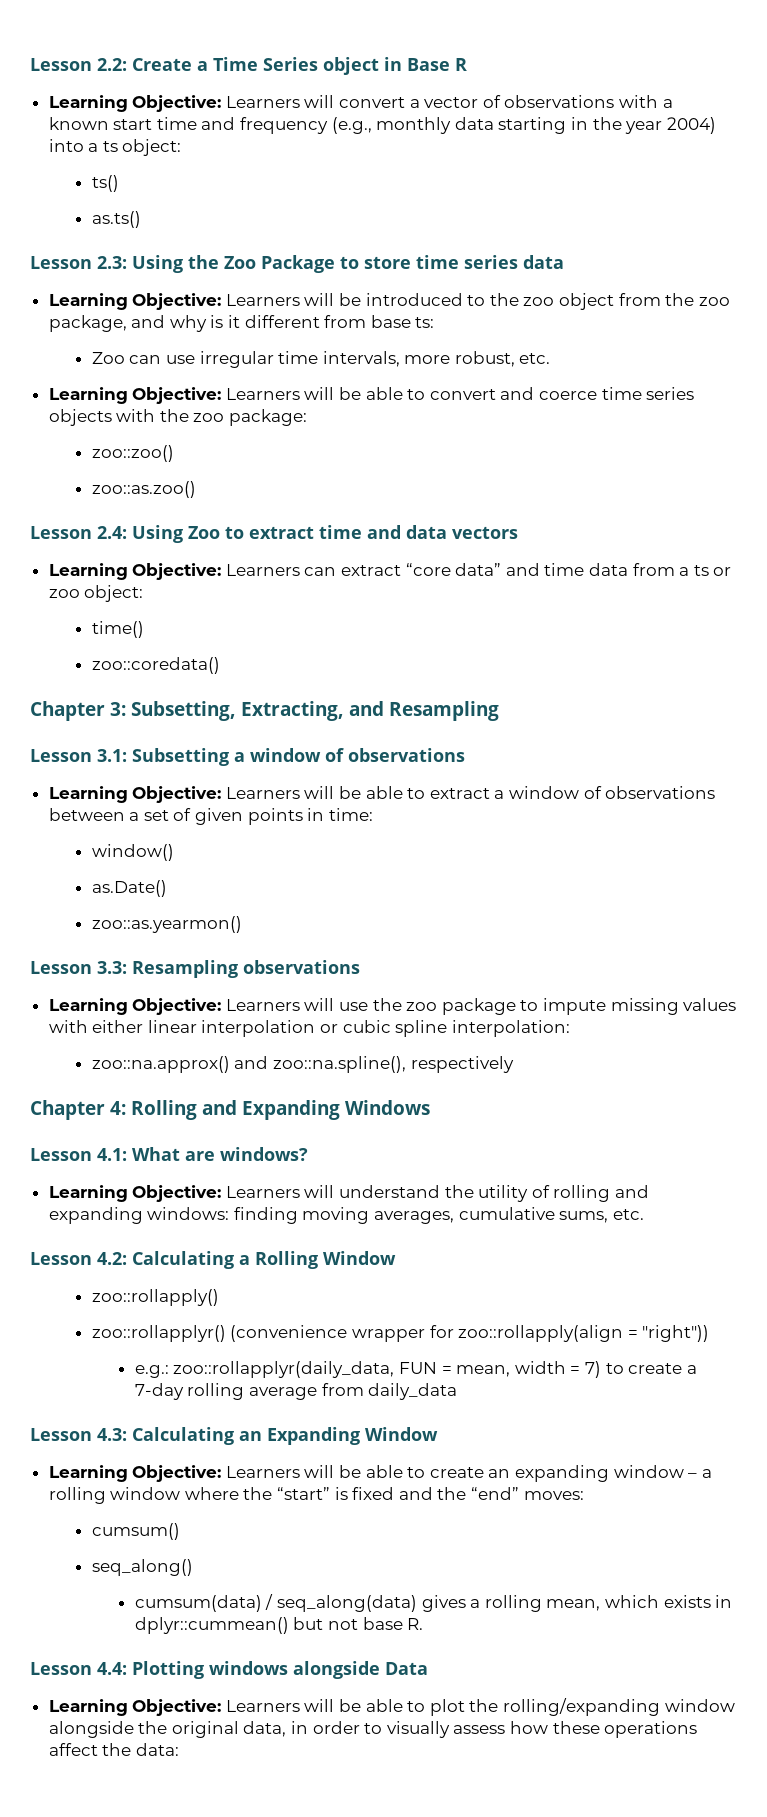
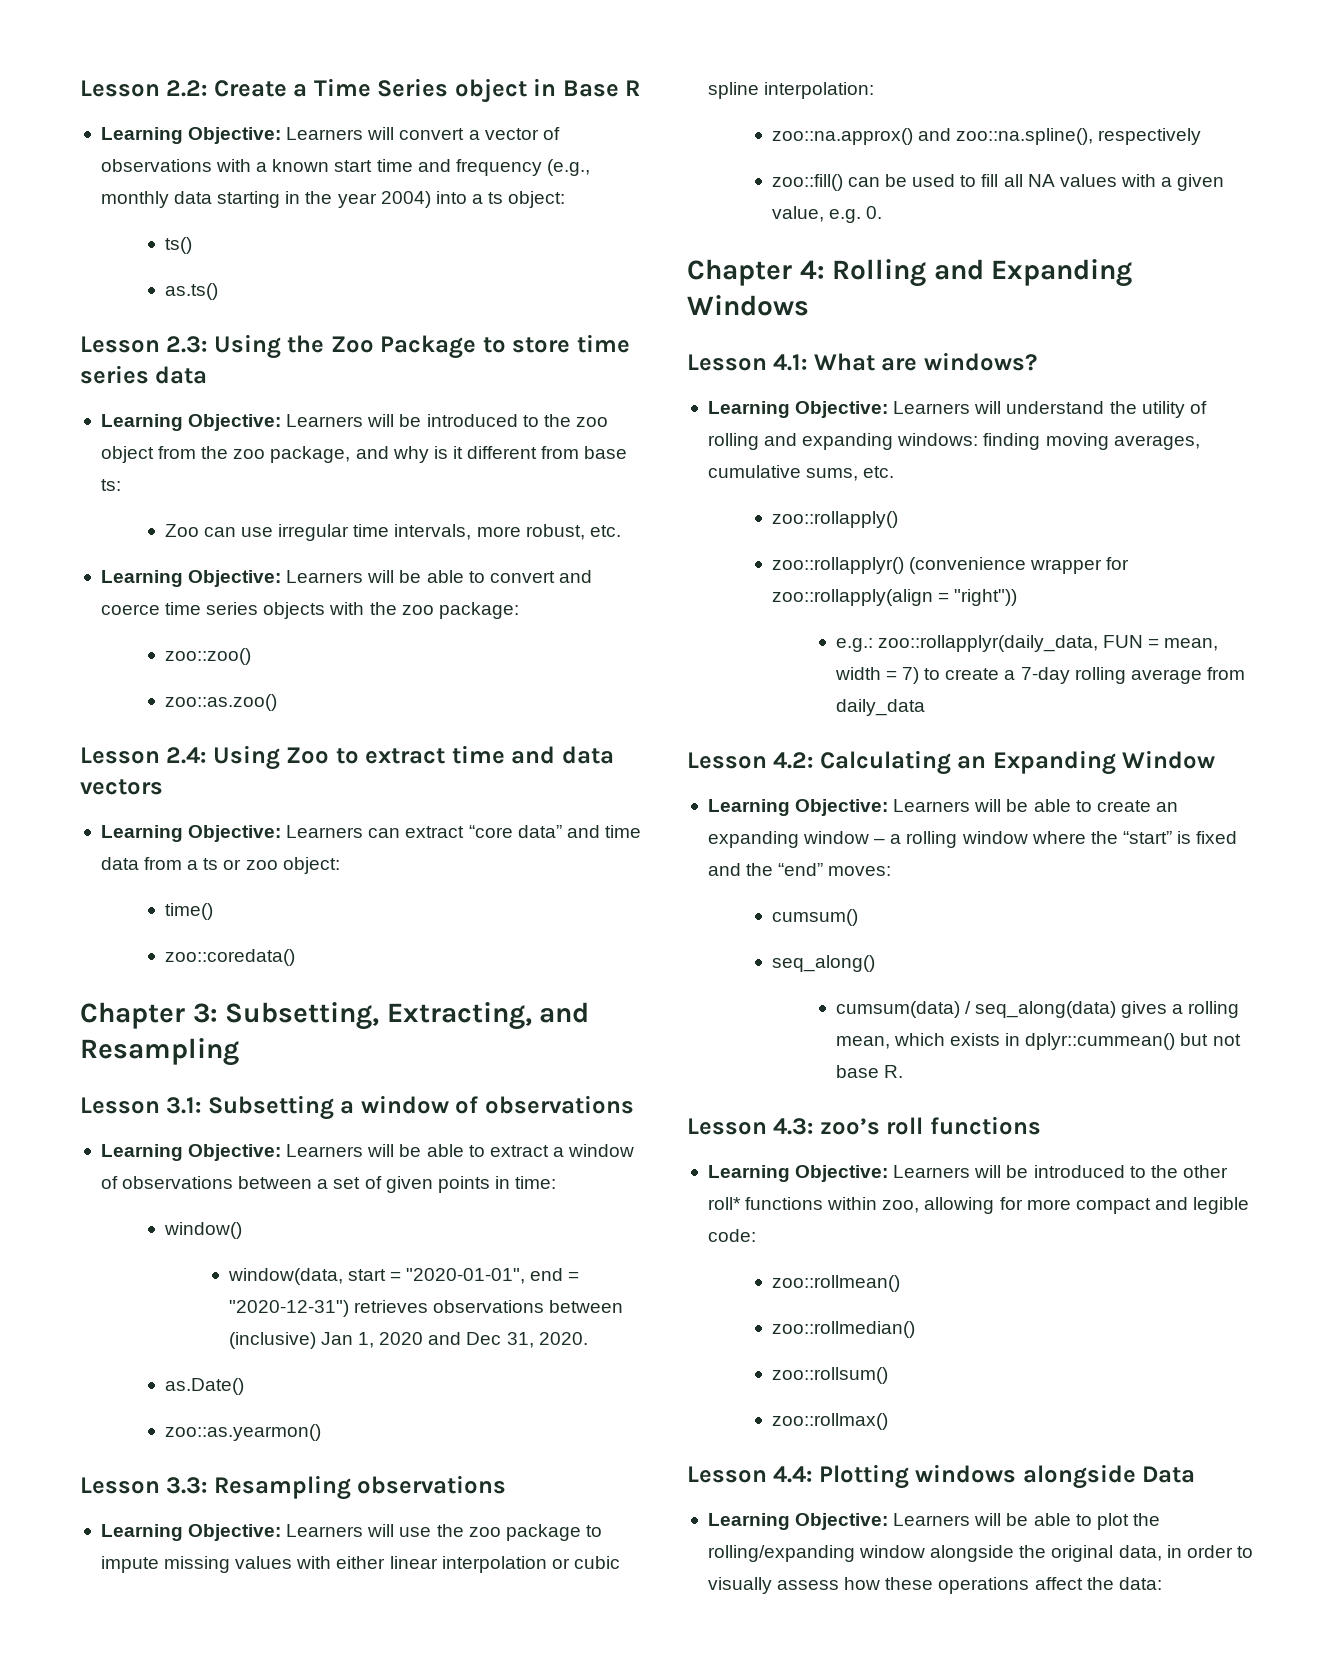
(174, 852) none -> [227,1268,580,1285] [228,1300,624,1317] [228,1332,588,1349] // window(data, start = "2020-01-01", end = "2020-12-31") retrieves observations between (inclusive) Jan 1, 2020 and Dec 31, 2020.
(514, 1064) none -> [771,174,1225,191] [771,206,883,223] // zoo::fill() can be used to fill all NA values with a given value, e.g. 0.
[30,1251,396,1269] // Lesson 4.2: Calculating a Rolling Window -> (895, 472) none
[97,1428,127,1441] 4.3: -> [773,752,814,769] 4.2:
(424, 1624) none -> [687,1116,1041,1135] [707,1165,1228,1182] [707,1197,1250,1214] [707,1229,756,1242] [771,1275,900,1292] [771,1321,915,1338] [771,1367,888,1384] [771,1413,888,1430] // Lesson 4.3: zoo’s roll functions // Learning Objective: Learners will be introduced to the other roll* functions within zoo, allowing for more compact and legible code: // zoo::rollmean() // zoo::rollmedian() // zoo::rollsum() // zoo::rollmax()

